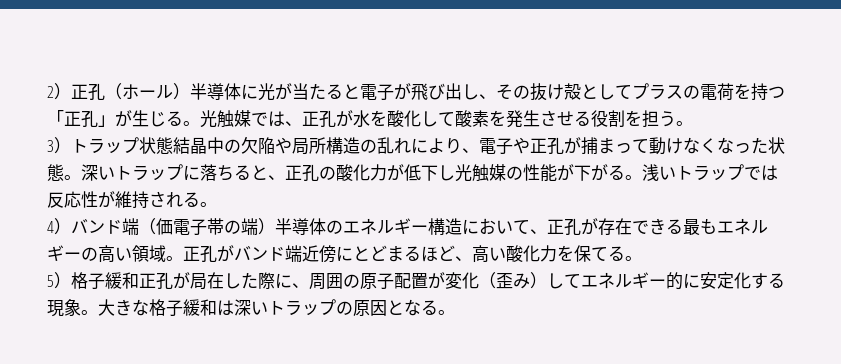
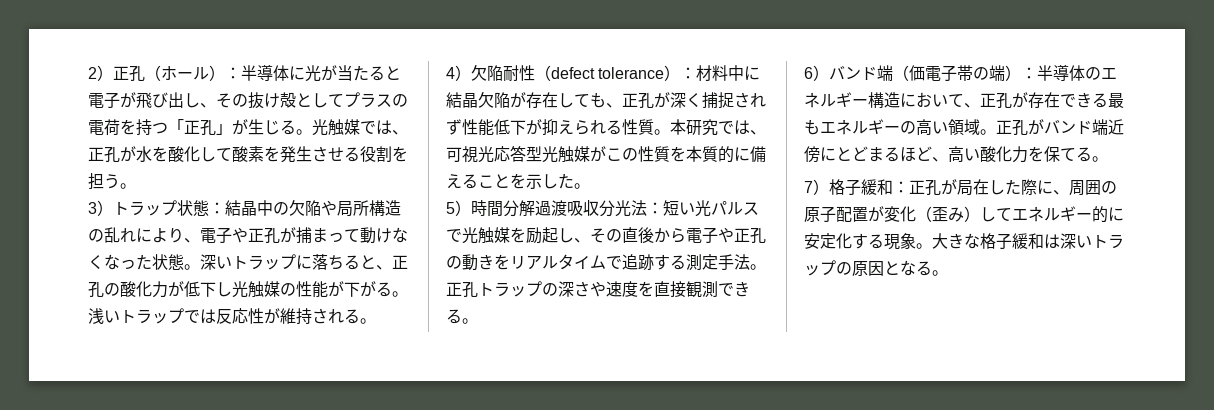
(190, 91) none -> [225,67,241,79] ：
(173, 145) none -> [209,202,225,214] ：
(71, 226) none -> [471,65,761,82] [446,92,766,108] [446,119,766,136] [446,146,766,163] [446,173,590,189] [446,200,759,217] [446,227,766,244] [446,254,766,271] [446,281,750,298] [446,309,478,324] [804,65,829,81] 欠陥耐性（defect tolerance）：材料中に結晶欠陥が存在しても、正孔が深く捕捉されず性能低下が抑えられる性質。本研究では、可視光応答型光触媒がこの性質を本質的に備えることを示した。 // 5）時間分解過渡吸収分光法：短い光パルスで光触媒を励起し、その直後から電子や正孔の動きをリアルタイムで追跡する測定手法。正孔トラップの深さや速度を直接観測できる。 // 6）
(275, 226) none -> [1021,67,1037,79] ：
[47,275,54,287] 5 -> [804,181,813,193] 7
(139, 280) none -> [893,181,909,193] ：

